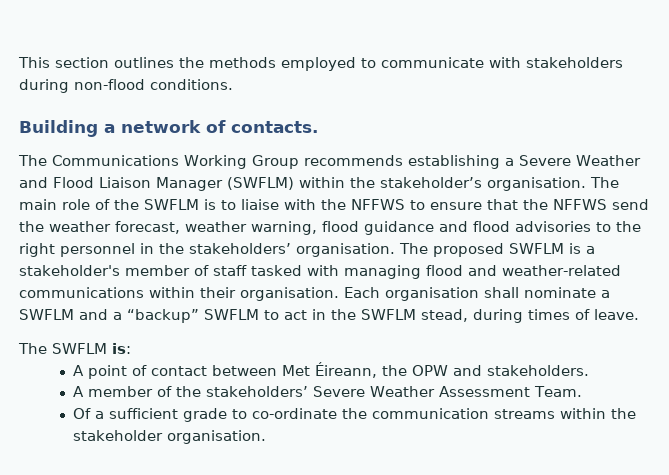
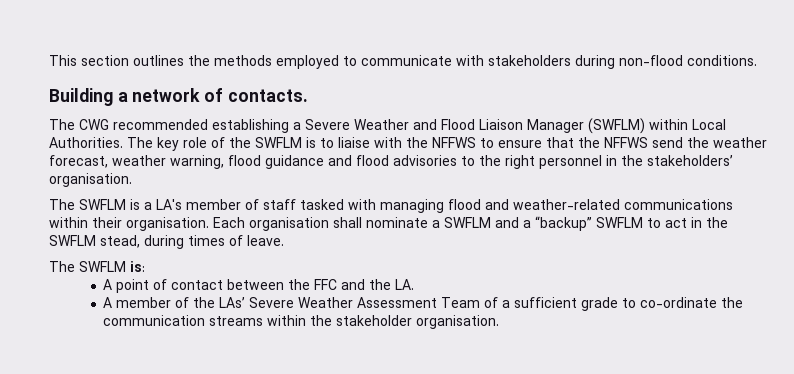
[52,155,403,169] Communications Working Group recommends -> [79,119,208,130] CWG recommended
[350,177,619,191] [19,199,57,210] the stakeholder’s organisation. The main -> [692,119,726,130] [49,137,179,151] Local Authorities. The key
[399,243,504,257] The proposed -> [49,199,75,210] // The
[19,265,120,276] stakeholder's -> [156,199,182,210] LA's
[281,362,589,378] Met Éireann, the OPW and stakeholders. -> [288,279,415,290] the FFC and the LA.
[205,386,308,397] stakeholders’ -> [219,297,246,308] LAs’
[533,386,582,397] [72,408,91,419] Team. // Of -> [441,297,499,308] Team of

